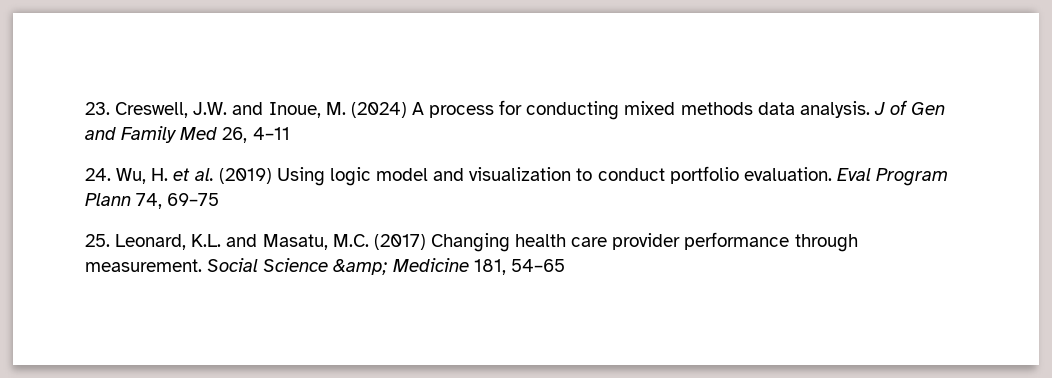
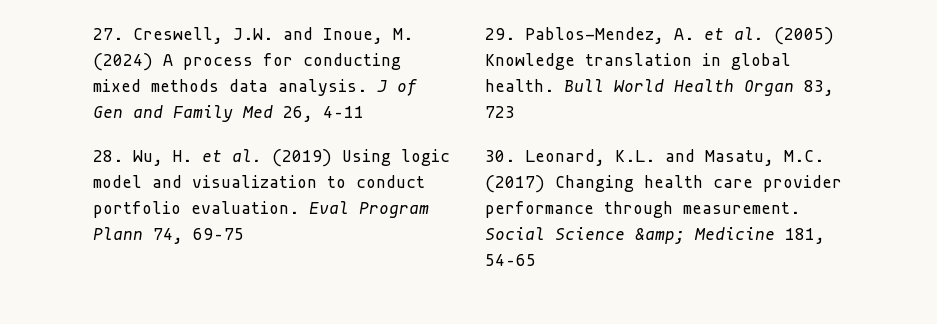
[85,102,110,115] 23. -> [93,28,123,40] 27.
[85,168,111,181] 24. -> [93,150,123,162] 28.
[85,234,110,247] 25. -> [485,27,834,45] [485,53,791,70] [485,79,834,96] [485,106,515,118] [485,150,515,162] 29. Pablos-Mendez, A. et al. (2005) Knowledge translation in global health. Bull World Health Organ 83, 723 // 30.

